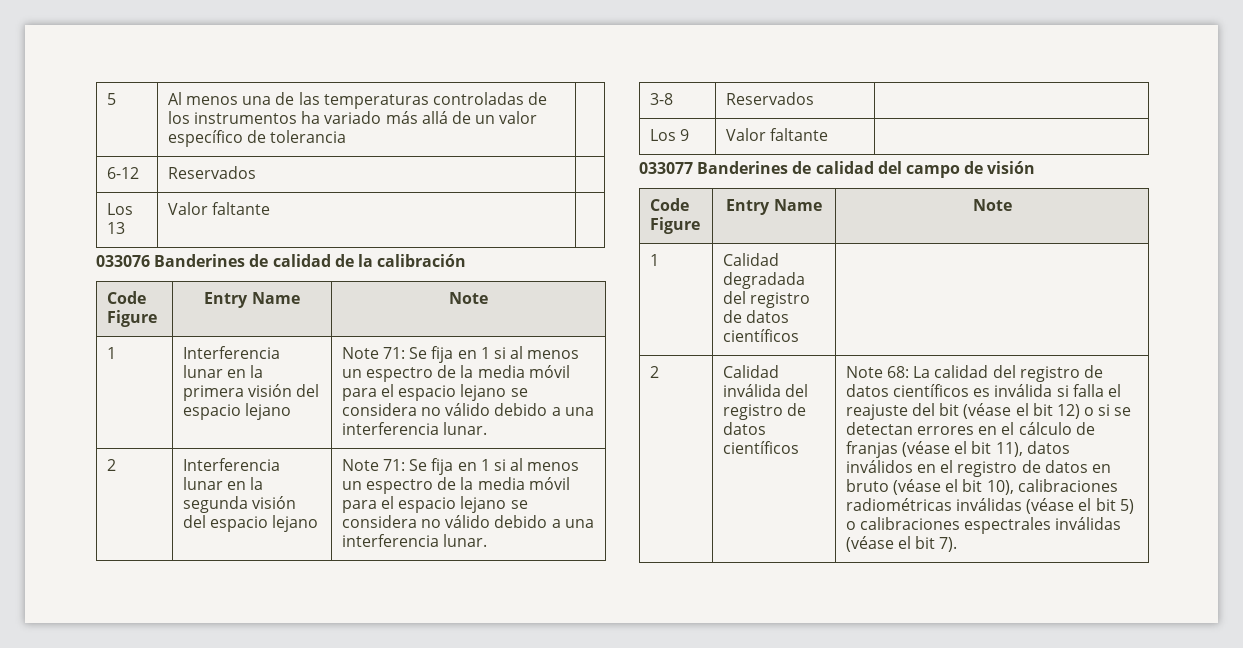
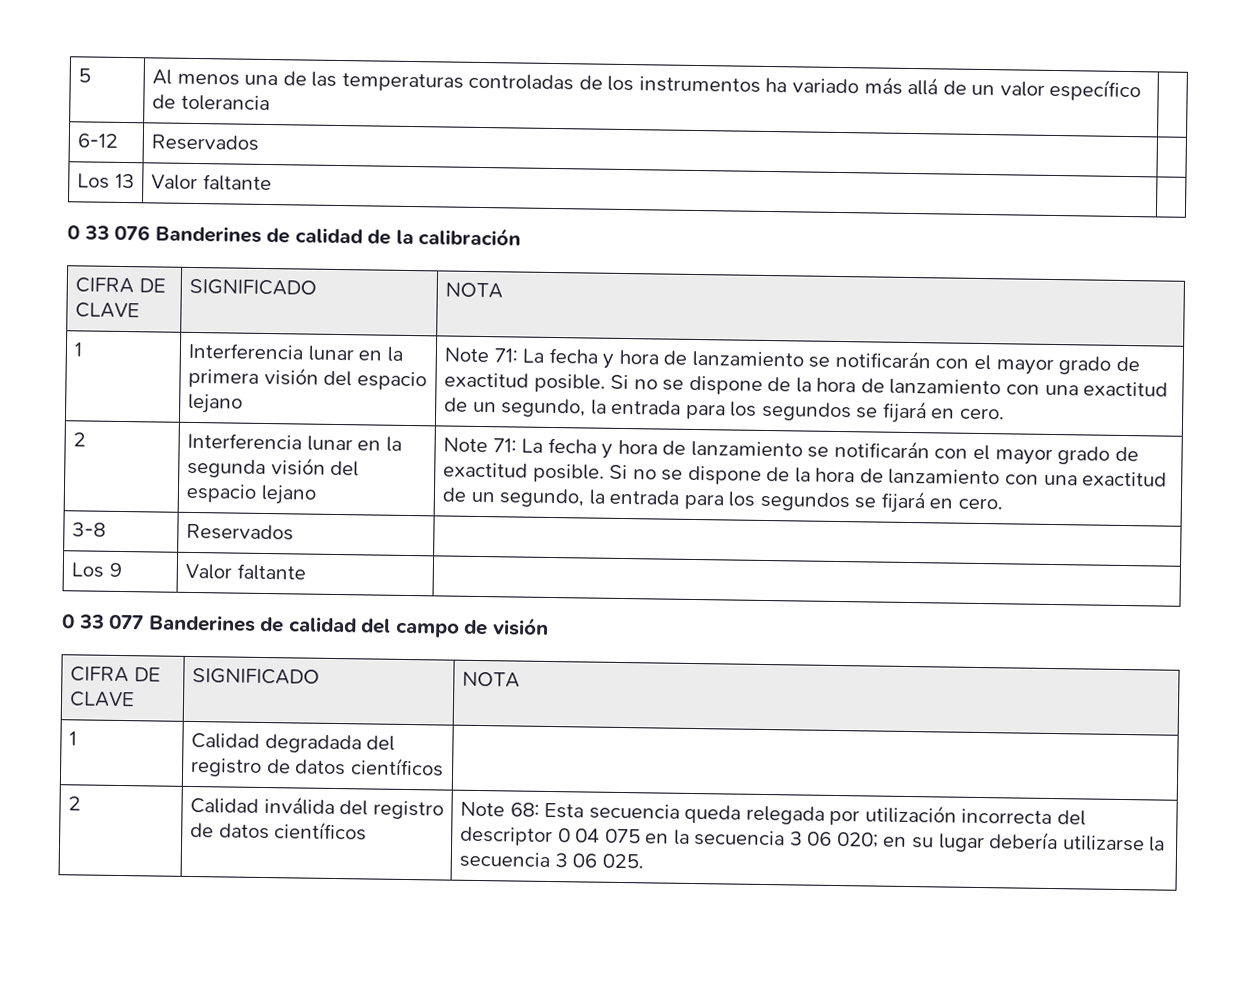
[96,255,150,267] 033076 -> [67,224,151,241] 0 33 076
[106,291,146,304] [106,310,157,327] [204,292,300,308] [449,292,488,304] Code Figure | Entry Name | Note -> [75,277,166,294] [75,302,141,319] [189,278,318,296] [445,282,504,299] CIFRA DE CLAVE | SIGNIFICADO | NOTA
[409,346,580,363] [341,365,570,382] [341,384,528,401] [341,403,594,416] [341,422,487,435] Se fija en 1 si al menos un espectro de la media móvil para el espacio lejano se considera no válido debido a una interferencia lunar. -> [522,347,1140,376] [444,372,1169,397] [444,397,1006,424] La fecha y hora de lanzamiento se notificarán con el mayor grado de exactitud posible. Si no se dispone de la hora de lanzamiento con una exactitud de un segundo, la entrada para los segundos se fijará en cero.
[409,458,580,475] [341,477,570,494] [341,496,528,513] [341,515,594,528] [341,534,487,547] Se fija en 1 si al menos un espectro de la media móvil para el espacio lejano se considera no válido debido a una interferencia lunar. -> [521,437,1139,465] [443,462,1168,487] [442,487,1004,514] La fecha y hora de lanzamiento se notificarán con el mayor grado de exactitud posible. Si no se dispone de la hora de lanzamiento con una exactitud de un segundo, la entrada para los segundos se fijará en cero.
[639,162,693,174] 033077 -> [62,614,145,630] 0 33 077
[649,198,689,211] [649,217,700,234] [726,199,822,215] [972,199,1012,211] Code Figure | Entry Name | Note -> [70,666,161,683] [69,691,136,708] [192,668,321,685] [462,671,521,688] CIFRA DE CLAVE | SIGNIFICADO | NOTA
[913,365,1103,382] [845,384,1121,397] [845,403,1132,420] [845,422,1095,435] [845,441,1070,458] [845,460,1111,477] [845,479,1118,495] [845,498,1134,514] [845,517,1122,534] [845,536,958,552] La calidad del registro de datos científicos es inválida si falla el reajuste del bit (véase el bit 12) o si se detectan errores en el cálculo de franjas (véase el bit 11), datos inválidos en el registro de datos en bruto (véase el bit 10), calibraciones radiométricas inválidas (véase el bit 5) o calibraciones espectrales inválidas (véase el bit 7). -> [544,802,1086,826] [460,826,1166,853] [459,851,644,869] Esta secuencia queda relegada por utilización incorrecta del descriptor 0 04 075 en la secuencia 3 06 020; en su lugar debería utilizarse la secuencia 3 06 025.

